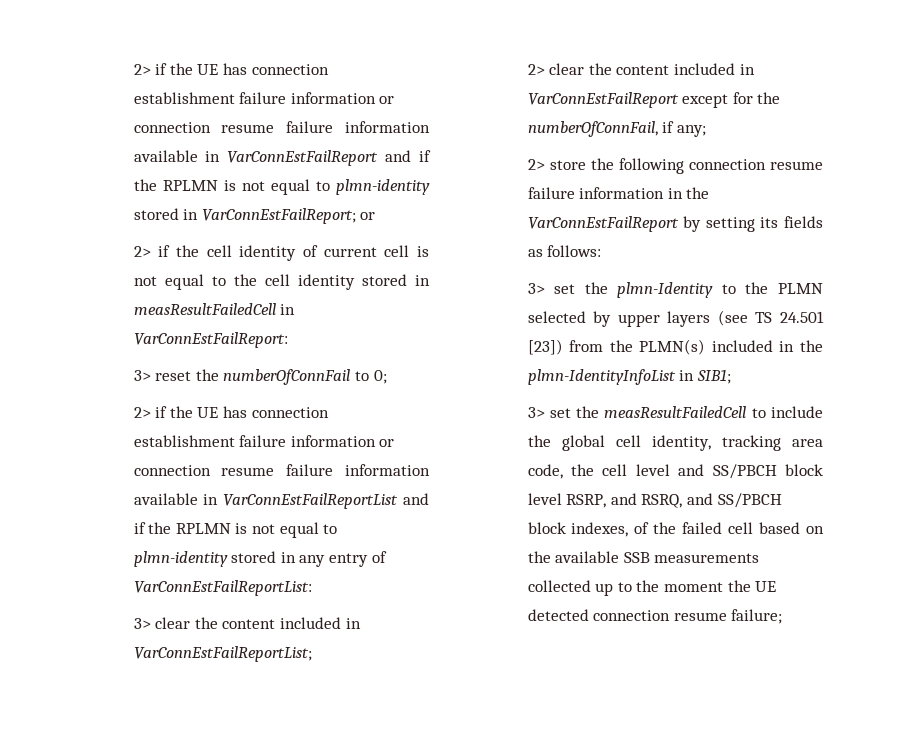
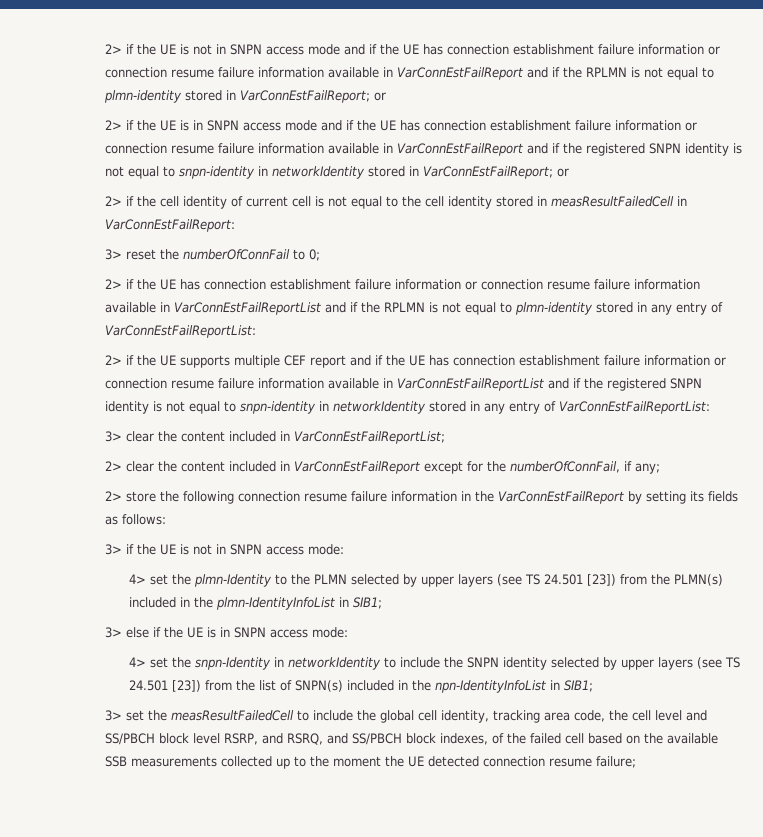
[133,63,219,75] 2> if the UE -> [104,44,419,55] 2> if the UE is not in SNPN access mode and if the UE
(376, 216) none -> [104,120,697,131] [104,143,742,156] [104,166,569,179] // 2> if the UE is in SNPN access mode and if the UE has connection establishment failure information or connection resume failure information available in VarConnEstFailReport and if the registered SNPN identity is not equal to snpn-identity in networkIdentity stored in VarConnEstFailReport; or
(312, 588) none -> [104,355,726,368] [104,378,702,391] [104,401,710,414] // 2> if the UE supports multiple CEF report and if the UE has connection establishment failure information or connection resume failure information available in VarConnEstFailReportList and if the registered SNPN identity is not equal to snpn-identity in networkIdentity stored in any entry of VarConnEstFailReportList:
(545, 288) none -> [125,544,344,555] [128,574,146,584] if the UE is not in SNPN access mode: // 4>
(731, 376) none -> [104,627,348,638] [128,657,740,670] [128,680,593,693] // 3> else if the UE is in SNPN access mode: // 4> set the snpn-Identity in networkIdentity to include the SNPN identity selected by upper layers (see TS 24.501 [23]) from the list of SNPN(s) included in the npn-IdentityInfoList in SIB1;

